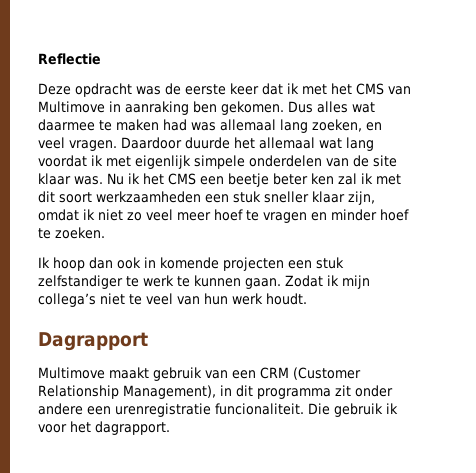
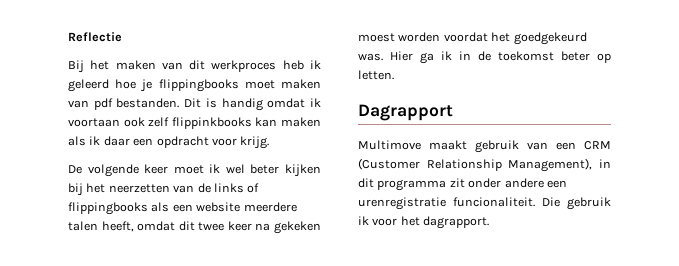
[38,83,411,97] [38,101,375,115] [38,119,382,133] [38,137,374,151] [38,155,397,169] [38,173,401,187] [38,191,375,205] [38,209,409,223] [38,227,105,239] [38,257,344,271] [38,275,370,289] [38,293,307,307] Deze opdracht was de eerste keer dat ik met het CMS van Multimove in aanraking ben gekomen. Dus alles wat daarmee te maken had was allemaal lang zoeken, en veel vragen. Daardoor duurde het allemaal wat lang voordat ik met eigenlijk simpele onderdelen van de site klaar was. Nu ik het CMS een beetje beter ken zal ik met dit soort werkzaamheden een stuk sneller klaar zijn, omdat ik niet zo veel meer hoef te vragen en minder hoef te zoeken. // Ik hoop dan ook in komende projecten een stuk zelfstandiger te werk te kunnen gaan. Zodat ik mijn collega’s niet te veel van hun werk houdt. -> [68,60,321,73] [68,79,321,92] [68,98,321,111] [68,117,321,129] [68,136,270,149] [68,164,322,177] [68,183,260,196] [68,202,297,215] [68,221,321,234] [358,32,587,45] [358,51,611,64] [358,70,394,80] Bij het maken van dit werkproces heb ik geleerd hoe je flippingbooks moet maken van pdf bestanden. Dit is handig omdat ik voortaan ook zelf flippinkbooks kan maken als ik daar een opdracht voor krijg. // De volgende keer moet ik wel beter kijken bij het neerzetten van de links of flippingbooks als een website meerdere talen heeft, omdat dit twee keer na gekeken moest worden voordat het goedgekeurd was. Hier ga ik in de toekomst beter op letten.

